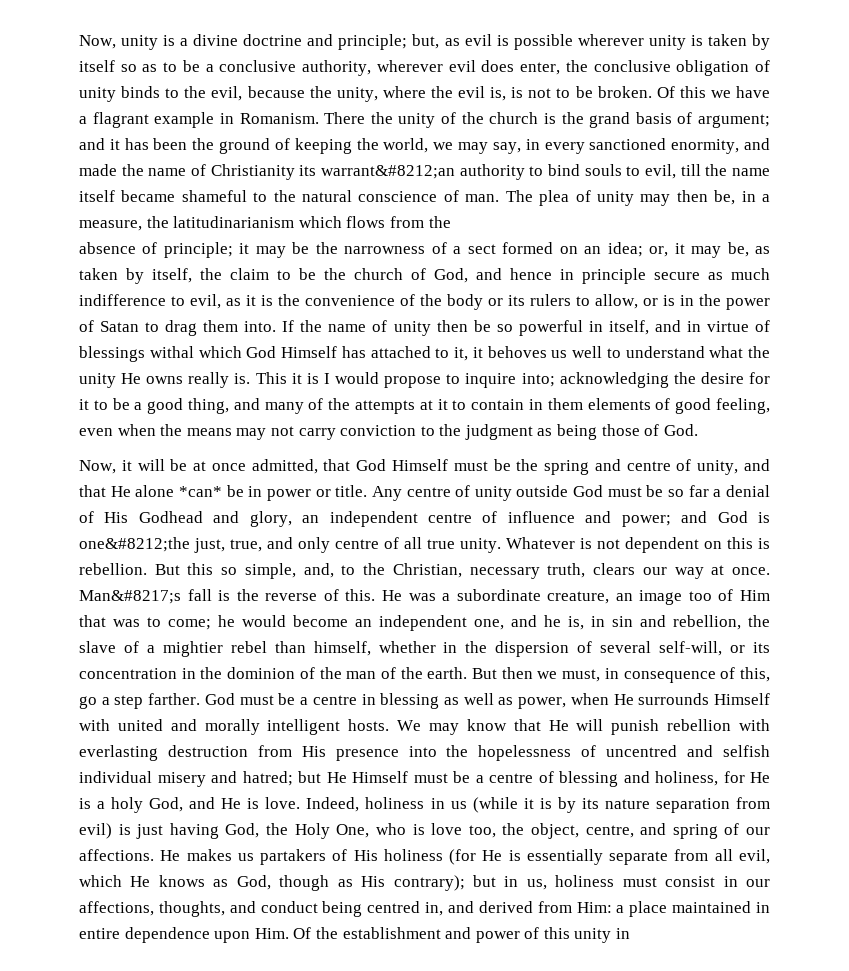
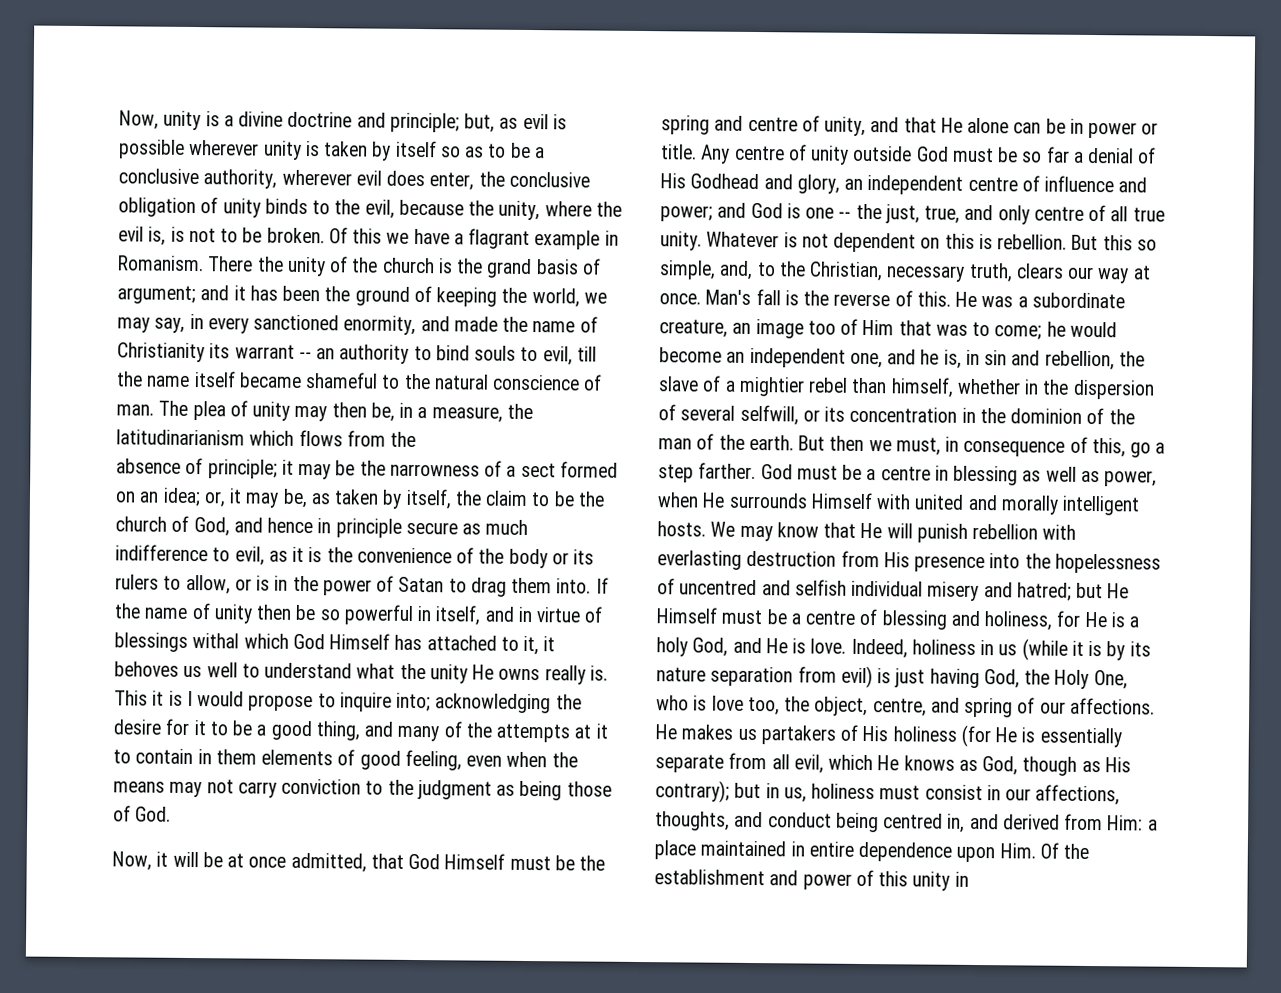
[321,165,455,179] warrant&#8212;an -> [234,344,336,360] warrant -- an
[178,486,222,497] *can* -> [1013,122,1042,134] can
[79,537,190,552] one&#8212;the -> [805,203,882,220] one -- the
[79,590,181,604] Man&#8217;s -> [705,289,752,305] Man's
[659,641,723,656] self-will, -> [739,404,799,426] selfwill,

